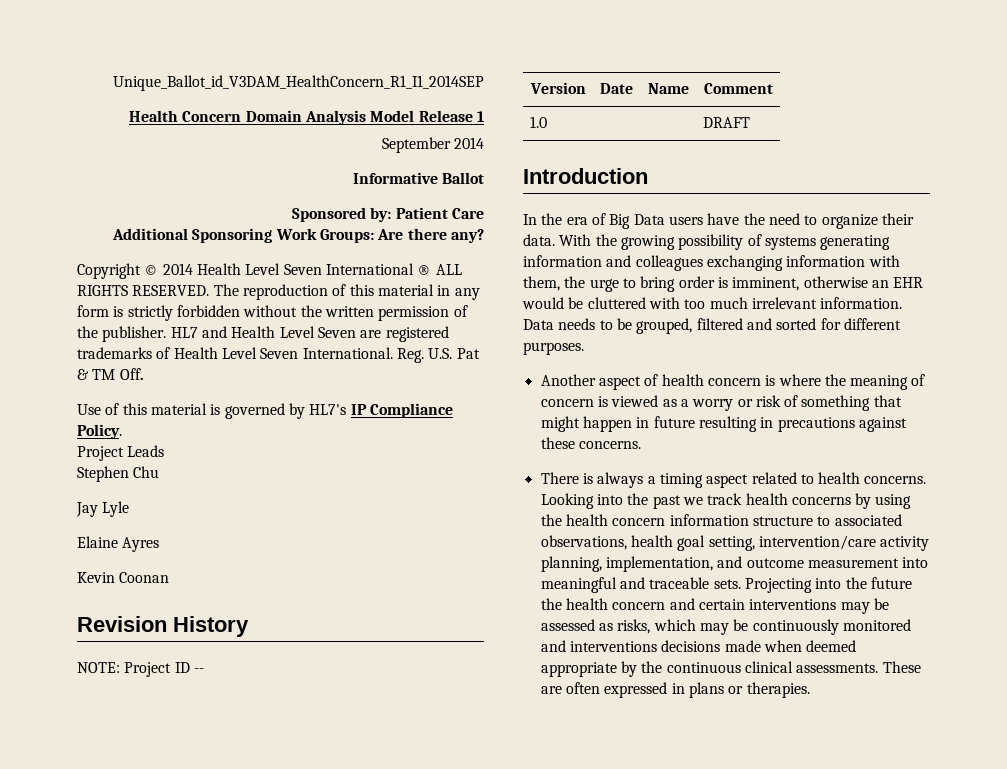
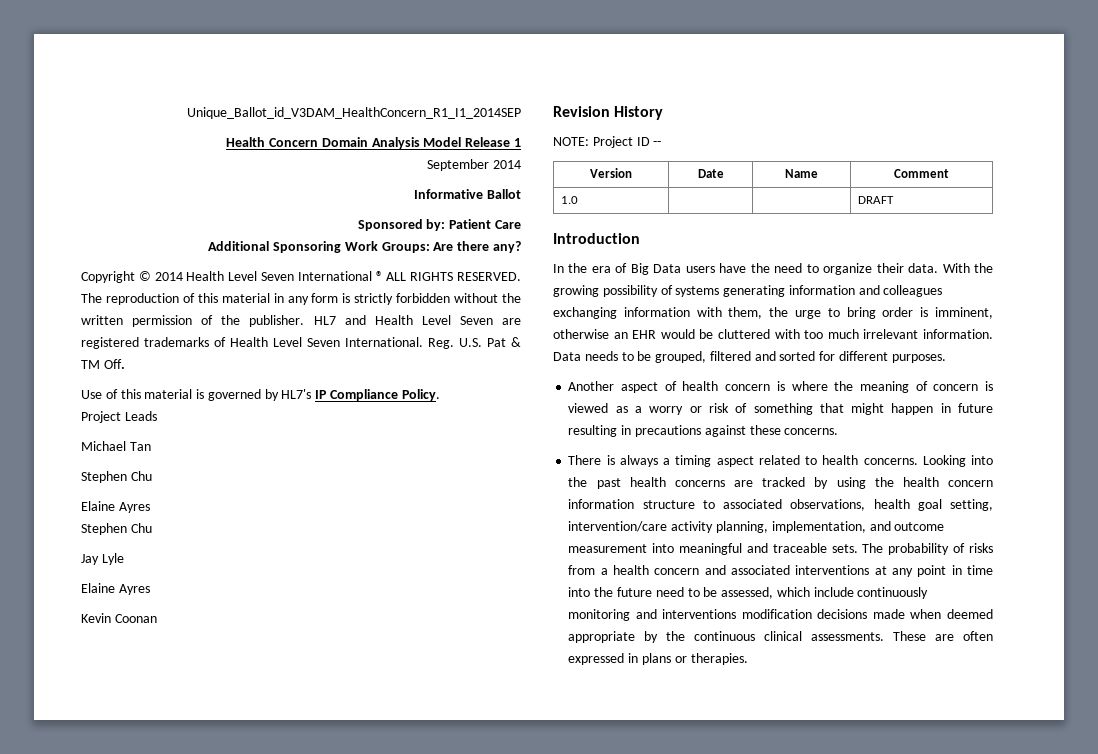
(165, 451) none -> [81,441,151,451] [81,471,152,483] [81,501,150,513] // Michael Tan // Stephen Chu // Elaine Ayres
[682,493,851,505] we track health concerns -> [629,477,806,487] health concerns are tracked
[744,577,912,593] [540,598,889,614] [540,619,911,635] Projecting into the future the health concern and certain interventions may be assessed as risks, which may be continuously monitored -> [862,543,993,555] [568,565,993,577] [568,587,929,599] [568,609,631,621] The probability of risks from a health concern and associated interventions at any point in time into the future need to be assessed, which include continuously monitoring
(657, 646) none -> [741,609,812,619] modification

